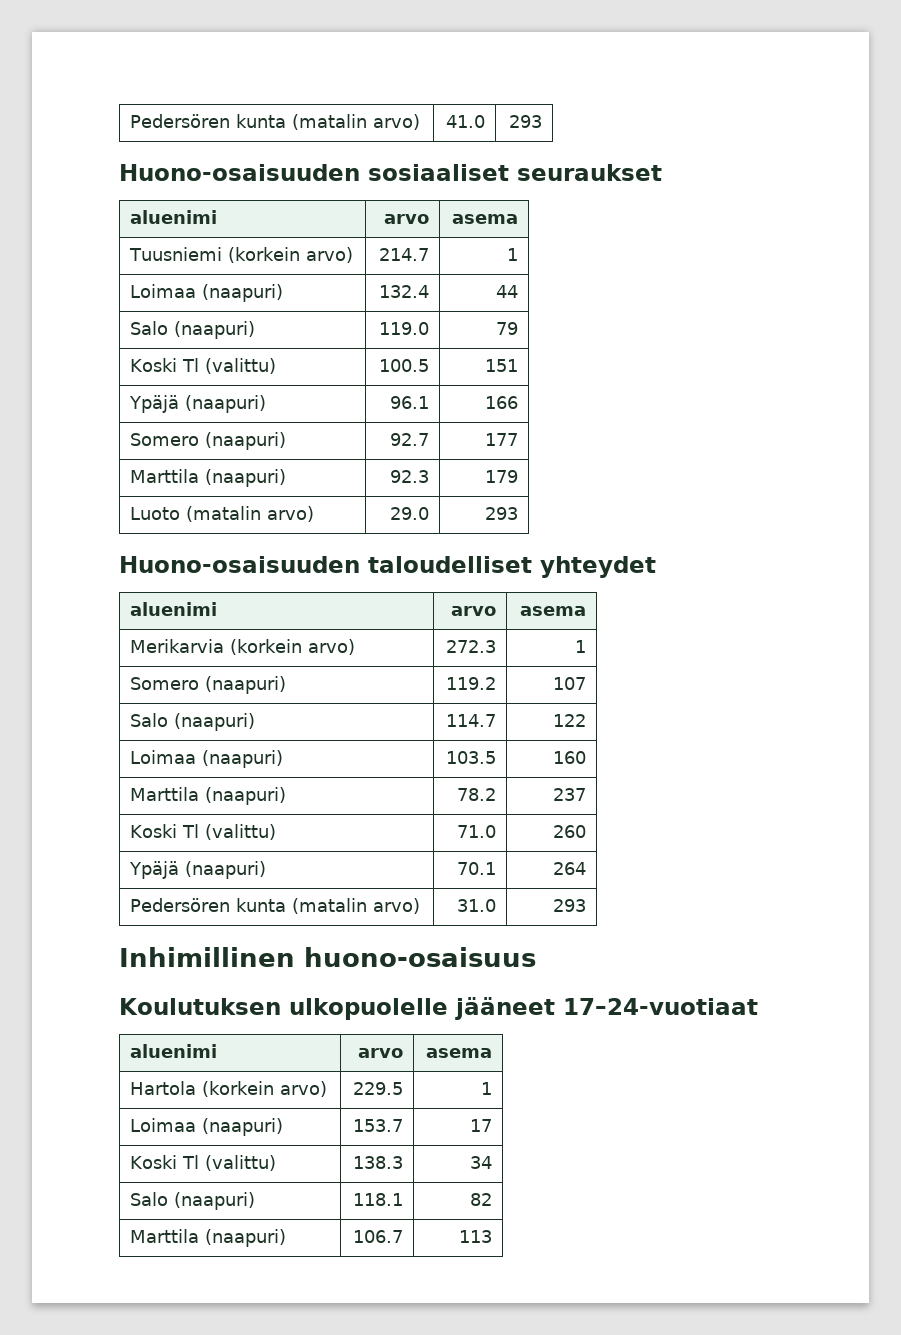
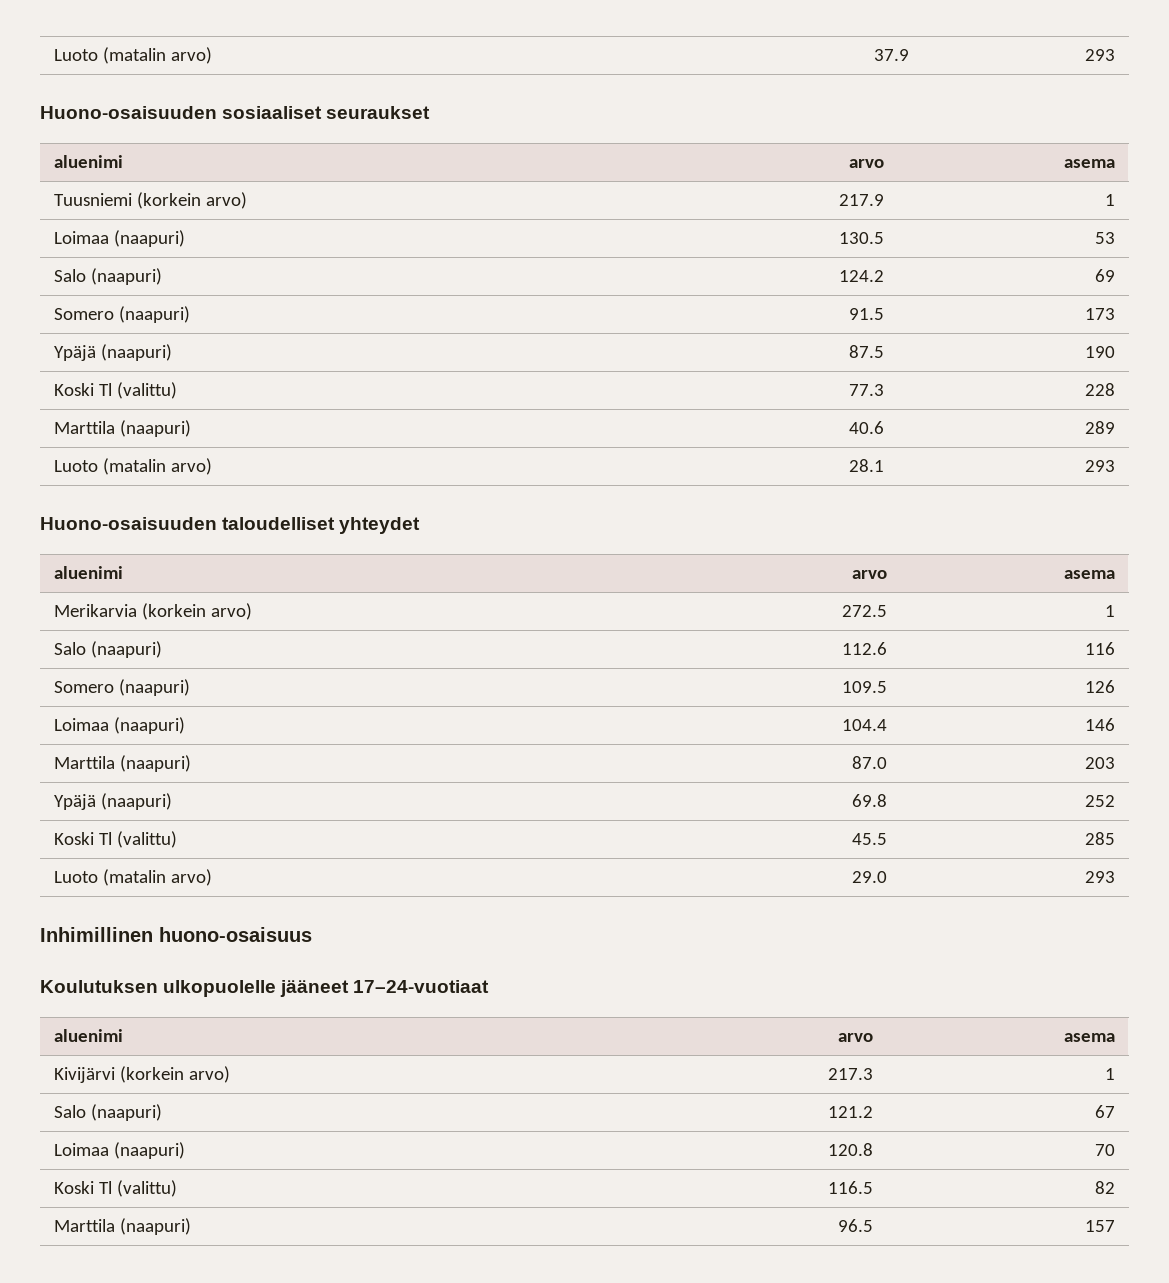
[130,114,421,130] [445,115,485,128] Pedersören kunta (matalin arvo) | 41.0 -> [54,47,213,64] [873,49,909,61] Luoto (matalin arvo) | 37.9
[378,248,429,261] [506,248,518,261] [130,284,284,302] [378,285,429,298] [495,285,518,298] [130,321,256,339] [378,322,429,335] [495,322,518,335] [130,358,277,374] [378,359,429,372] [484,359,518,372] [129,395,267,413] [389,396,429,409] [484,396,518,409] [130,432,287,450] [389,433,429,446] [484,433,518,446] [130,469,287,487] [389,470,429,483] [484,470,518,483] [130,506,315,522] [389,507,429,520] 214.7 | 1 // Loimaa (naapuri) | 132.4 | 44 // Salo (naapuri) | 119.0 | 79 // Koski Tl (valittu) | 100.5 | 151 // Ypäjä (naapuri) | 96.1 | 166 // Somero (naapuri) | 92.7 | 177 // Marttila (naapuri) | 92.3 | 179 // Luoto (matalin arvo) | 29.0 -> [838,194,884,206] [1104,194,1115,206] [54,230,186,247] [838,232,884,244] [1094,232,1115,244] [54,268,163,285] [838,270,884,282] [1094,269,1115,282] [54,306,191,323] [848,308,884,320] [1084,308,1115,320] [54,344,173,361] [848,345,884,358] [1084,346,1115,358] [54,382,178,399] [848,384,884,396] [1084,383,1115,396] [54,420,192,437] [848,421,884,434] [1084,421,1115,434] [54,458,213,475] [848,459,884,472] 217.9 | 1 // Loimaa (naapuri) | 130.5 | 53 // Salo (naapuri) | 124.2 | 69 // Somero (naapuri) | 91.5 | 173 // Ypäjä (naapuri) | 87.5 | 190 // Koski Tl (valittu) | 77.3 | 228 // Marttila (naapuri) | 40.6 | 289 // Luoto (matalin arvo) | 28.1
[445,640,496,653] [574,640,586,653] [130,676,287,694] [445,677,496,690] [552,677,586,690] [130,713,256,731] [445,714,496,727] [552,714,586,727] [130,750,284,768] [445,751,496,764] [552,751,586,764] [130,787,287,805] [456,788,496,801] [552,788,586,801] [130,824,277,840] [456,825,496,838] [552,825,586,838] [129,861,267,879] [456,862,496,875] [552,862,586,875] [130,898,421,914] [456,899,496,912] 272.3 | 1 // Somero (naapuri) | 119.2 | 107 // Salo (naapuri) | 114.7 | 122 // Loimaa (naapuri) | 103.5 | 160 // Marttila (naapuri) | 78.2 | 237 // Koski Tl (valittu) | 71.0 | 260 // Ypäjä (naapuri) | 70.1 | 264 // Pedersören kunta (matalin arvo) | 31.0 -> [841,605,887,617] [1104,605,1115,617] [54,641,163,658] [841,642,887,655] [1084,642,1115,655] [54,679,191,696] [841,681,887,693] [1084,680,1115,693] [54,717,186,734] [841,719,887,731] [1084,718,1115,731] [54,755,192,772] [851,756,887,769] [1084,757,1115,769] [54,793,173,810] [851,794,887,807] [1084,795,1115,807] [54,831,178,848] [851,833,887,845] [1084,832,1115,845] [54,869,213,886] [851,871,887,883] 272.5 | 1 // Salo (naapuri) | 112.6 | 116 // Somero (naapuri) | 109.5 | 126 // Loimaa (naapuri) | 104.4 | 146 // Marttila (naapuri) | 87.0 | 203 // Ypäjä (naapuri) | 69.8 | 252 // Koski Tl (valittu) | 45.5 | 285 // Luoto (matalin arvo) | 29.0
[130,1081,328,1097] [352,1082,403,1095] [480,1082,492,1095] [130,1118,284,1136] [352,1119,403,1132] [469,1119,492,1132] [130,1155,277,1171] [352,1156,403,1169] [469,1156,492,1169] [130,1192,256,1210] [352,1193,403,1206] Hartola (korkein arvo) | 229.5 | 1 // Loimaa (naapuri) | 153.7 | 17 // Koski Tl (valittu) | 138.3 | 34 // Salo (naapuri) | 118.1 -> [54,1066,231,1083] [827,1068,873,1080] [1104,1068,1115,1080] [54,1104,163,1121] [827,1106,873,1118] [1094,1105,1115,1118] [54,1142,186,1159] [827,1143,873,1156] [1094,1144,1115,1156] [54,1180,178,1197] [827,1181,873,1194] Kivijärvi (korkein arvo) | 217.3 | 1 // Salo (naapuri) | 121.2 | 67 // Loimaa (naapuri) | 120.8 | 70 // Koski Tl (valittu) | 116.5
[352,1230,403,1243] [458,1230,492,1243] 106.7 | 113 -> [837,1219,873,1232] [1084,1220,1115,1232] 96.5 | 157

